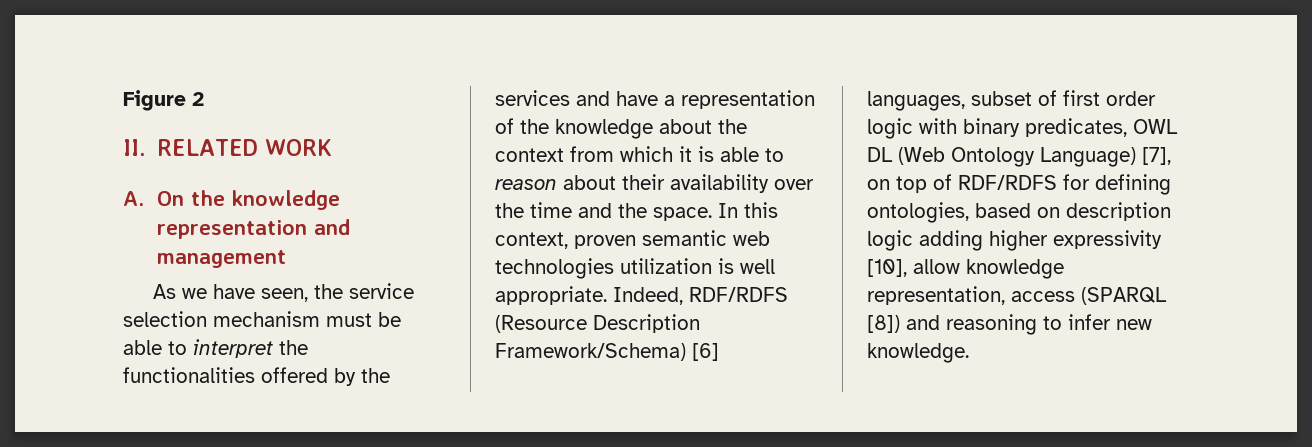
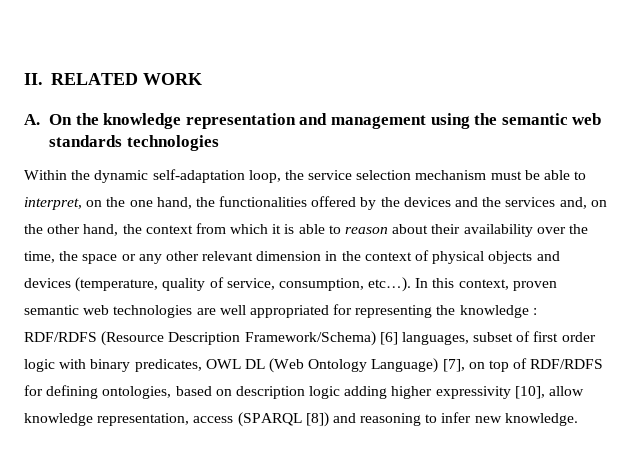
[123,90,204,111] Figure 2 // -> (24, 79) none
[153,284,309,302] // As we have seen, -> [430,113,602,129] [48,135,219,151] [24,169,281,183] using the semantic web standards technologies // Within the dynamic self-adaptation loop,
[193,339,273,358] interpret -> [24,197,192,210] interpret, on the one hand,
[495,90,815,109] [495,118,712,139] services and have a representation of the knowledge about -> [403,197,607,209] [24,224,119,236] devices and the services and, on the other hand,
[530,202,712,221] time and the space. -> [24,250,560,264] [24,277,412,292] time, the space or any other relevant dimension in the context of physical objects and devices (temperature, quality of service, consumption, etc…).
[620,258,775,274] [495,286,683,305] utilization is well appropriate. Indeed, -> [196,304,537,318] are well appropriated for representing the knowledge :

